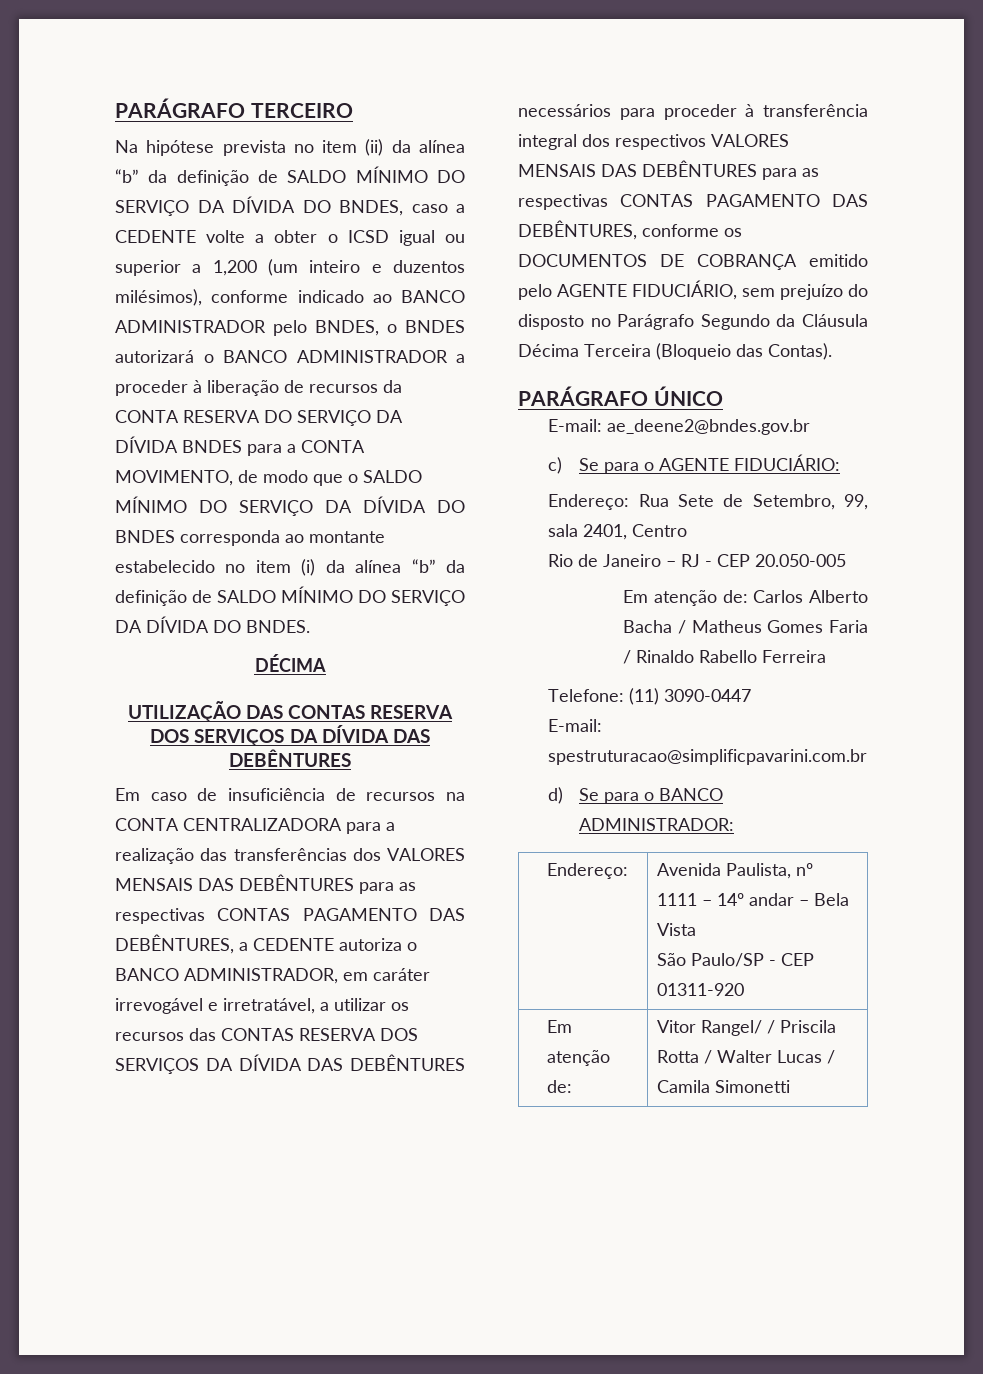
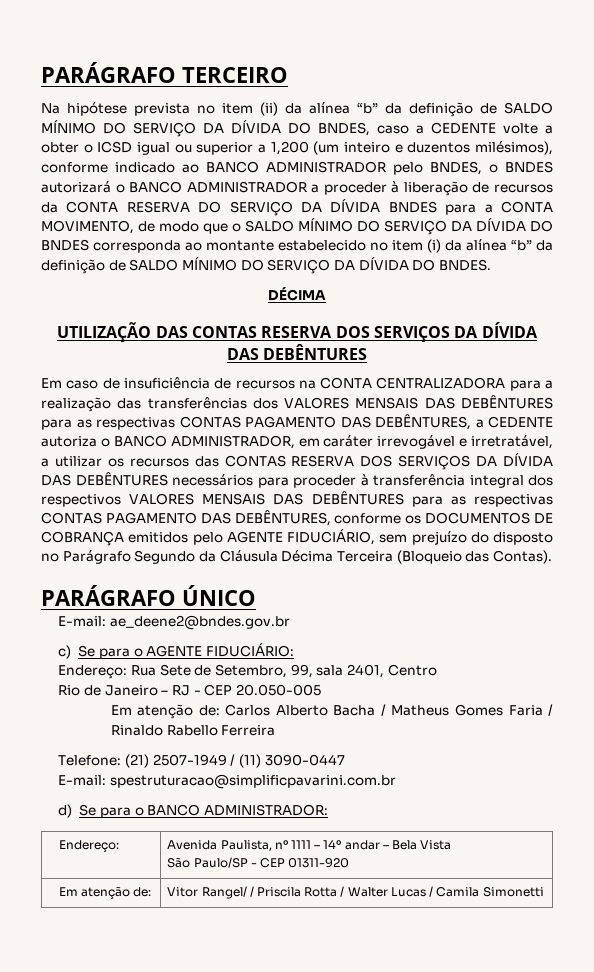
[809,254,868,267] emitido -> [128,532,189,543] emitidos
(625, 695) none -> [125,754,236,768] (21) 2507-1949 /

